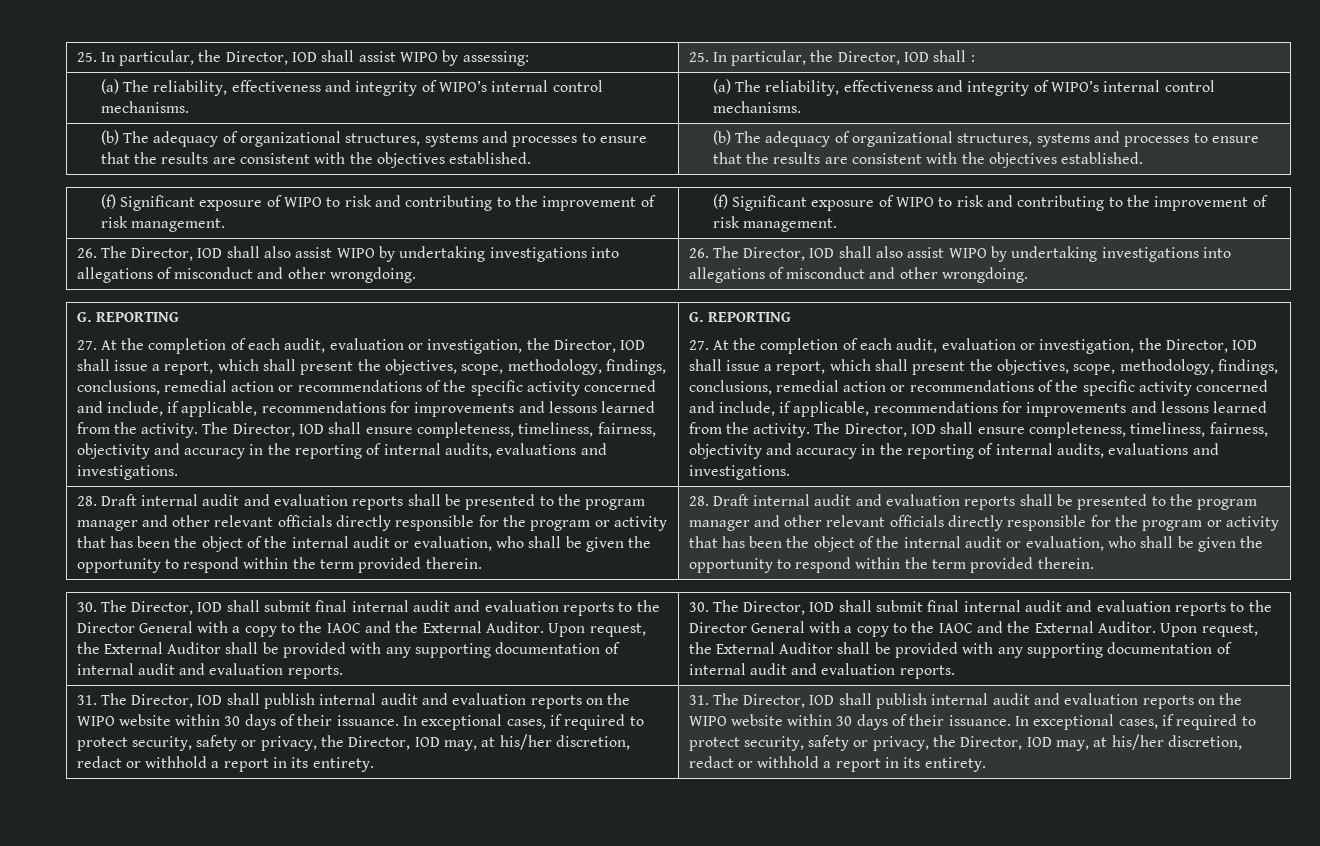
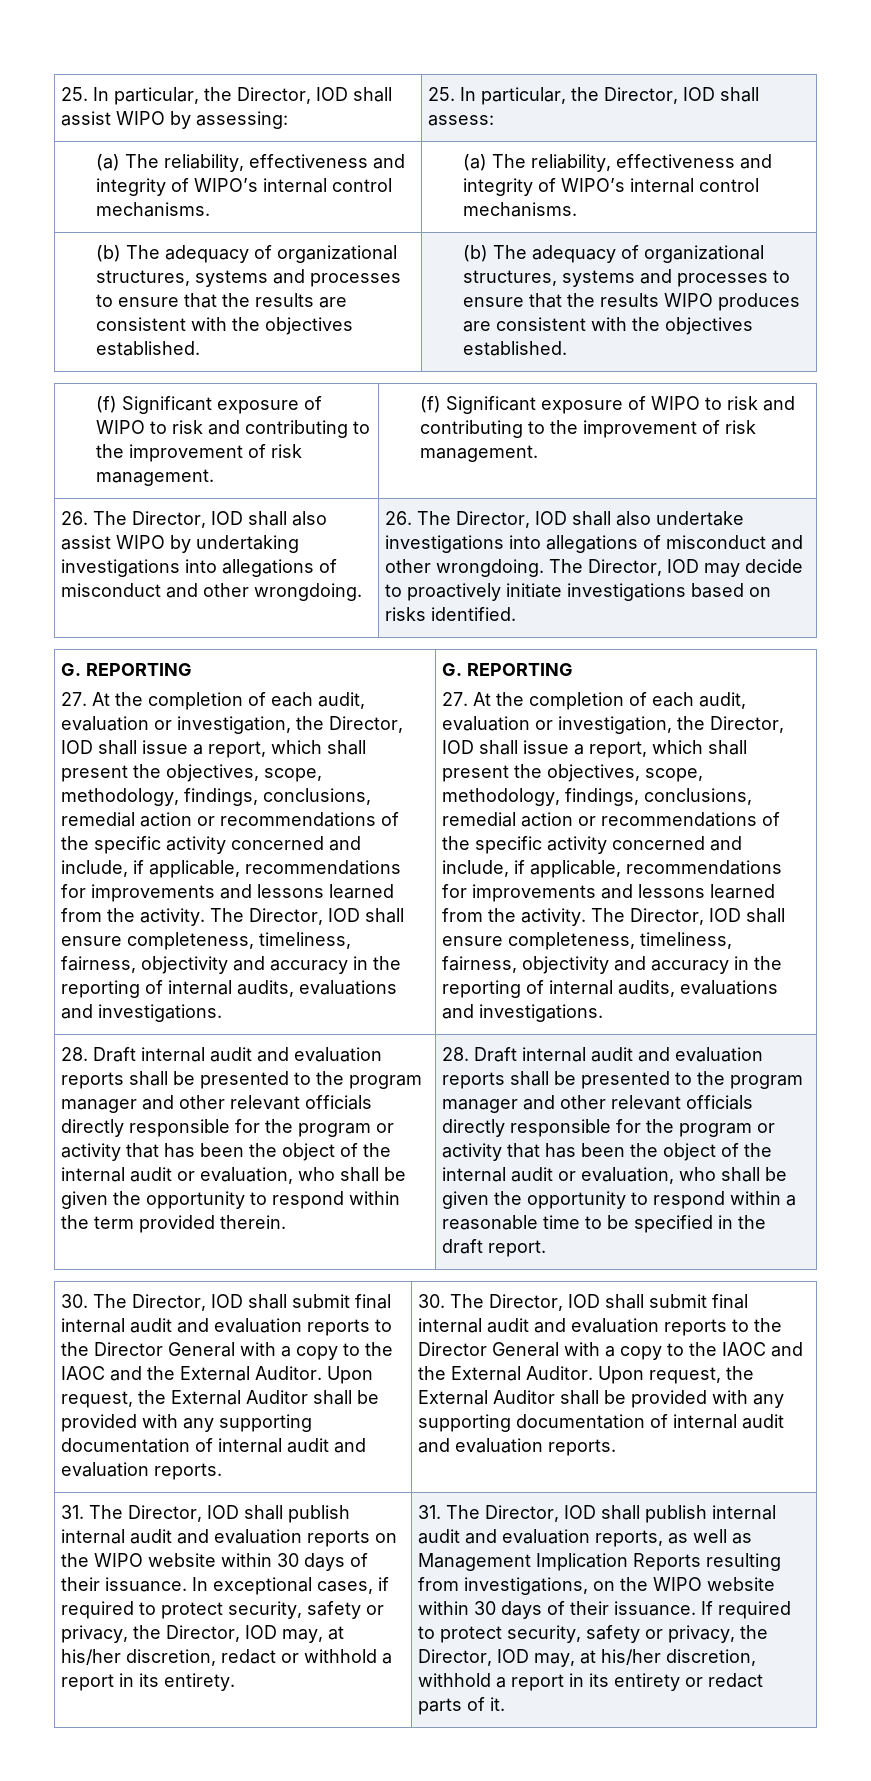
[970,55,975,62] : -> [428,115,495,126] assess:
(821, 158) none -> [663,293,800,311] WIPO produces
[907,246,1232,262] [688,267,1029,283] assist WIPO by undertaking investigations into allegations of misconduct and other wrongdoing. -> [656,511,745,526] [385,535,804,553] [385,559,804,577] [385,583,772,601] [385,607,517,621] undertake investigations into allegations of misconduct and other wrongdoing. The Director, IOD may decide to proactively initiate investigations based on risks identified.
[904,557,1094,573] the term provided therein. -> [786,1195,797,1206] [442,1215,767,1233] [442,1239,547,1257] a reasonable time to be specified in the draft report.
[1142,695,1194,709] reports -> [595,1529,753,1547] [418,1553,782,1571] [418,1577,589,1595] reports, as well as Management Implication Reports resulting from investigations,
[1015,714,1175,730] In exceptional cases, if -> [701,1601,714,1615] If
[688,756,986,772] redact or withhold a report in its entirety. -> [418,1673,764,1691] [418,1697,506,1715] withhold a report in its entirety or redact parts of it.

